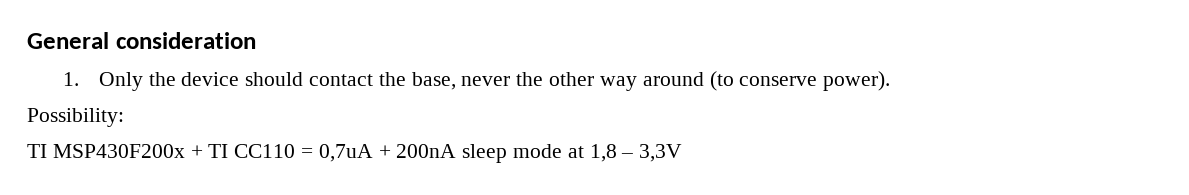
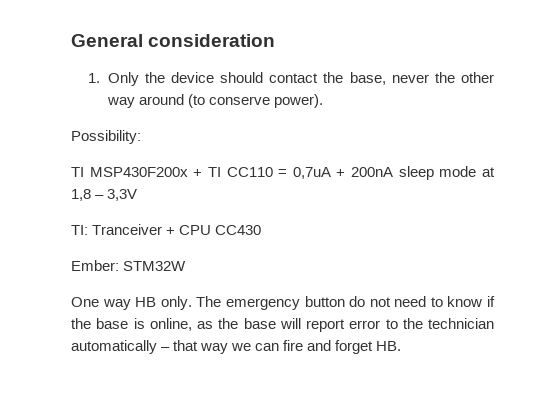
(683, 153) none -> [71,224,262,235] [71,260,187,271] [71,296,495,310] [71,318,494,332] [71,340,402,354] // TI: Tranceiver + CPU CC430 // Ember: STM32W // One way HB only. The emergency button do not need to know if the base is online, as the base will report error to the technician automatically – that way we can fire and forget HB.

